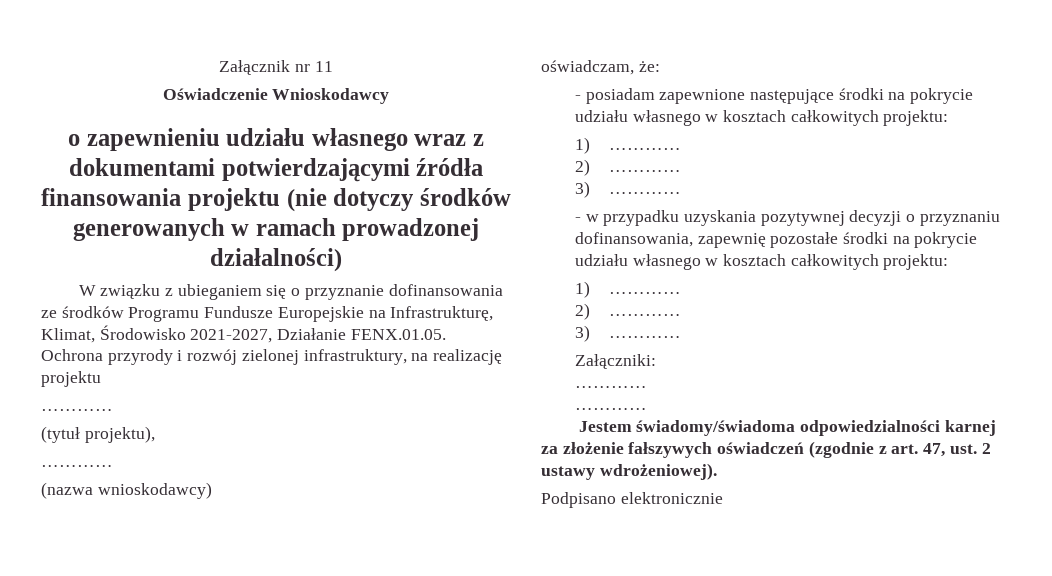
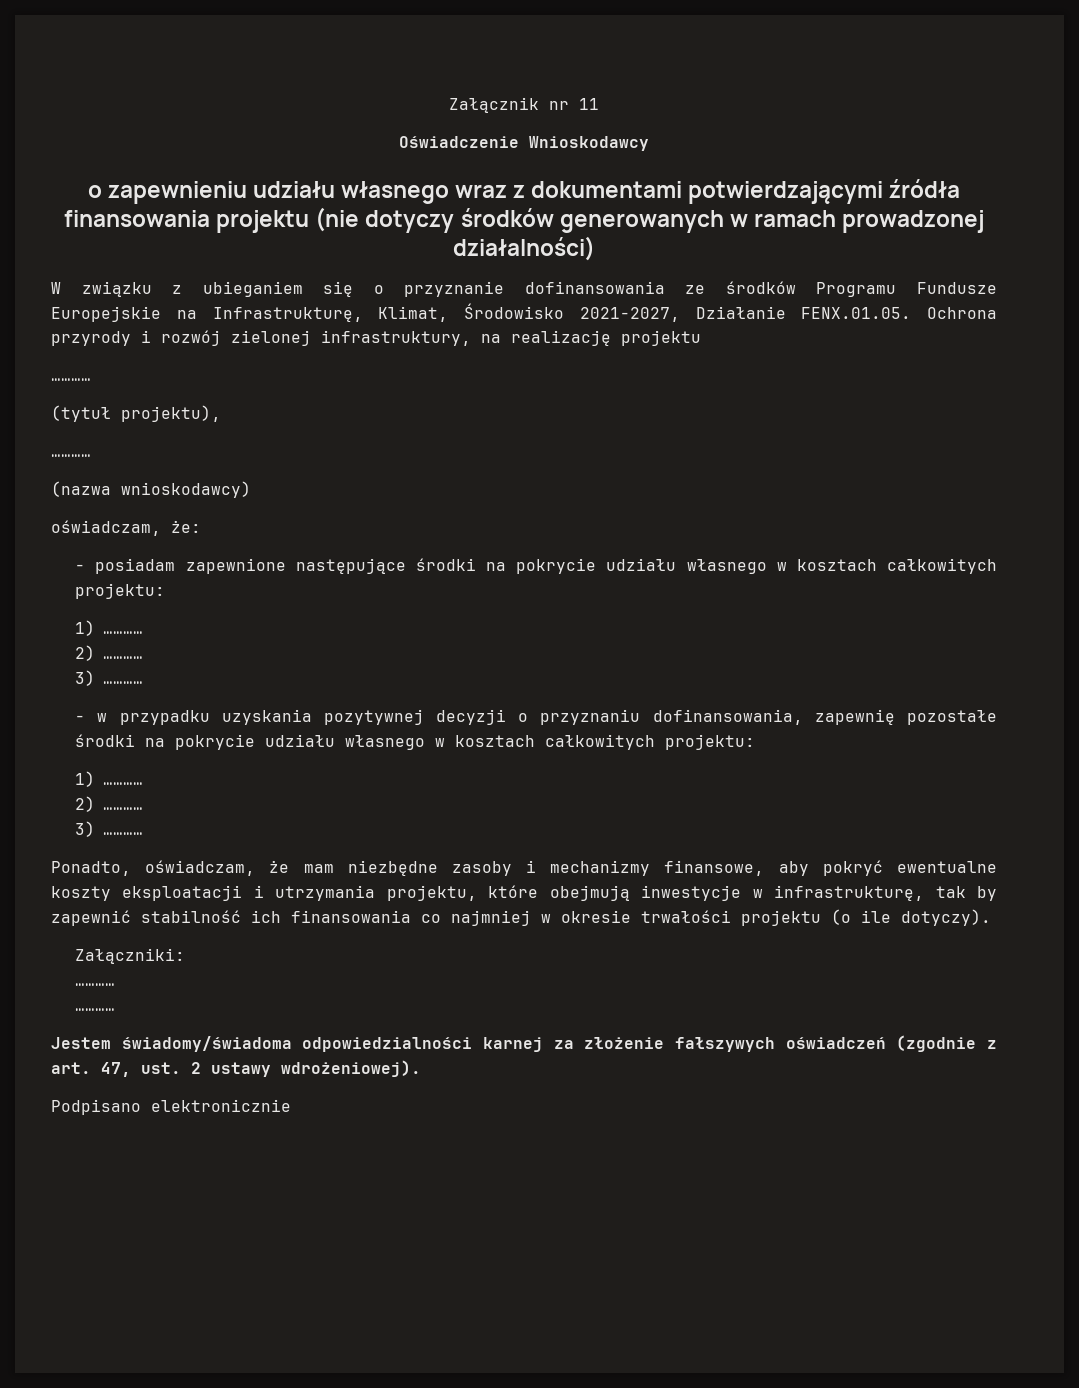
(681, 337) none -> [51,860,997,876] [51,885,998,901] [51,909,991,926] // Ponadto, oświadczam, że mam niezbędne zasoby i mechanizmy finansowe, aby pokryć ewentualne koszty eksploatacji i utrzymania projektu, które obejmują inwestycje w infrastrukturę, tak by zapewnić stabilność ich finansowania co najmniej w okresie trwałości projektu (o ile dotyczy).

